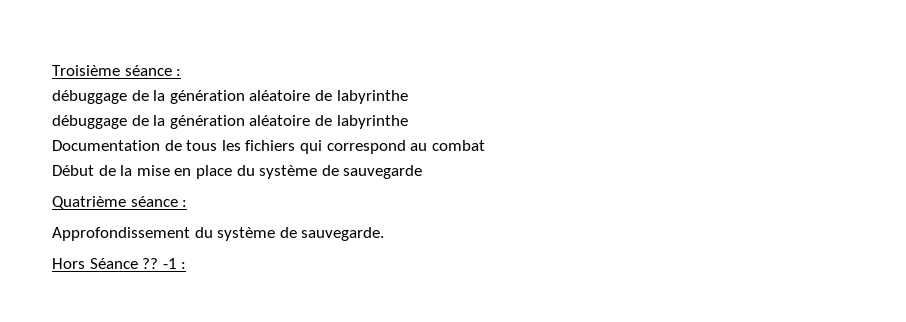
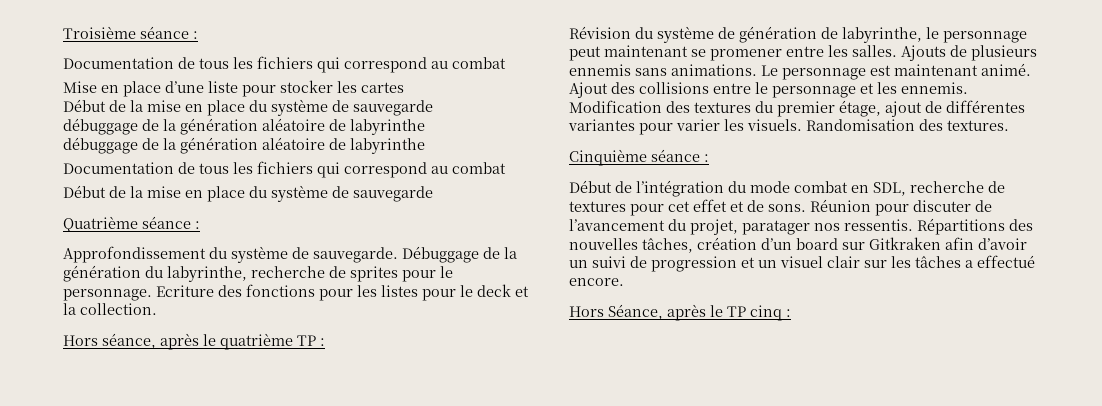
(182, 72) none -> [63,56,506,73] [63,80,404,97] [63,99,433,116] // Documentation de tous les fichiers qui correspond au combat // Mise en place d’une liste pour stocker les cartes // Début de la mise en place du système de sauvegarde
[52,258,177,269] // Hors Séance ?? -1 -> [402,246,517,263] [63,265,453,282] [63,284,529,301] [63,303,157,315] [63,333,325,350] [569,26,1027,43] [569,45,1037,61] [569,63,1031,80] [569,82,968,98] [569,100,1025,117] [568,119,1009,135] [569,149,709,166] [569,180,1005,197] [569,199,992,216] [569,218,1033,235] [569,237,1027,253] [569,255,1035,272] [569,278,624,286] [569,304,782,321] Débuggage de la génération du labyrinthe, recherche de sprites pour le personnage. Ecriture des fonctions pour les listes pour le deck et la collection. // Hors séance, après le quatrième TP : // Révision du système de génération de labyrinthe, le personnage peut maintenant se promener entre les salles. Ajouts de plusieurs ennemis sans animations. Le personnage est maintenant animé. Ajout des collisions entre le personnage et les ennemis. Modification des textures du premier étage, ajout de différentes variantes pour varier les visuels. Randomisation des textures. // Cinquième séance : // Début de l’intégration du mode combat en SDL, recherche de textures pour cet effet et de sons. Réunion pour discuter de l’avancement du projet, paratager nos ressentis. Répartitions des nouvelles tâches, création d’un board sur Gitkraken afin d’avoir un suivi de progression et un visuel clair sur les tâches a effectué encore. // Hors Séance, après le TP cinq

